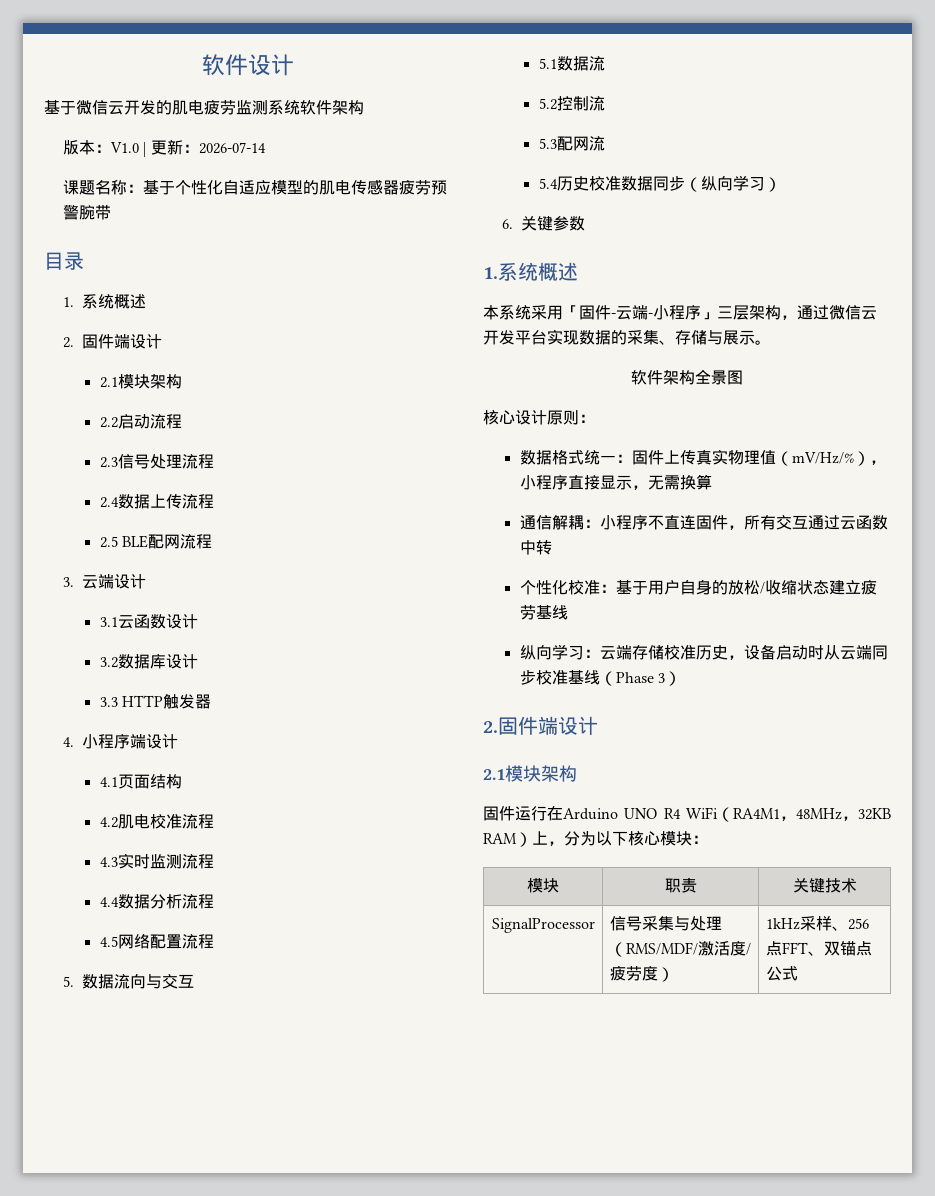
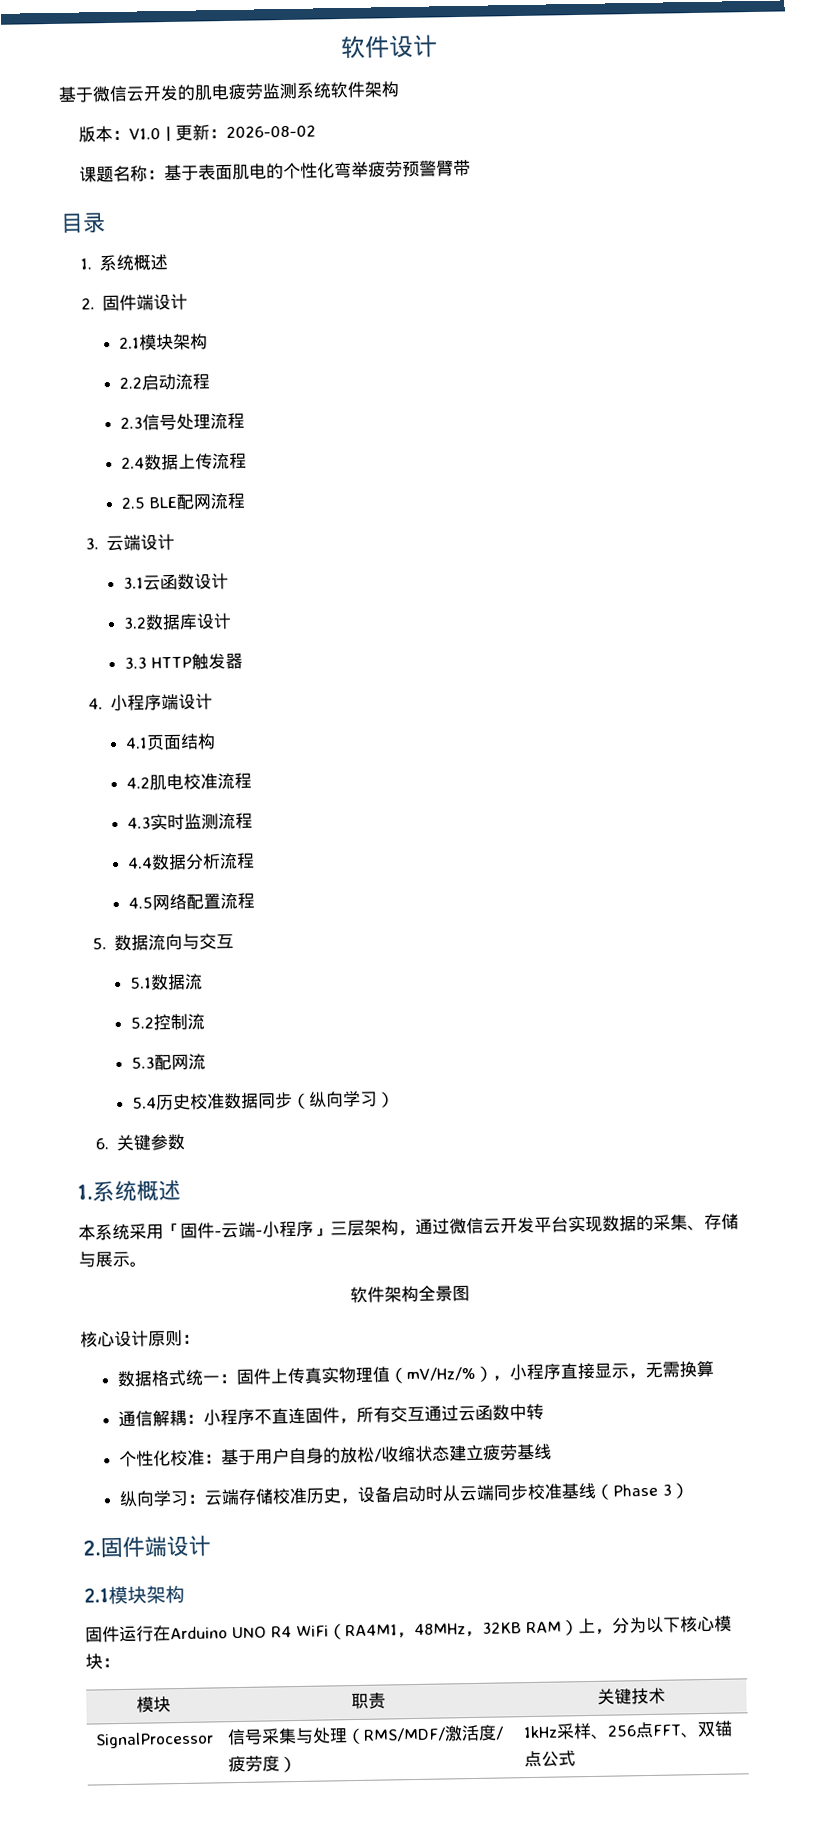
[198,142,266,154] 2026-07-14 -> [225,125,316,139] 2026-08-02
[174,179,399,195] 个性化自适应模型的肌电传感器 -> [197,161,369,181] 表面肌电的个性化弯举
[78,205,95,220] 腕 -> [435,160,454,177] 臂

